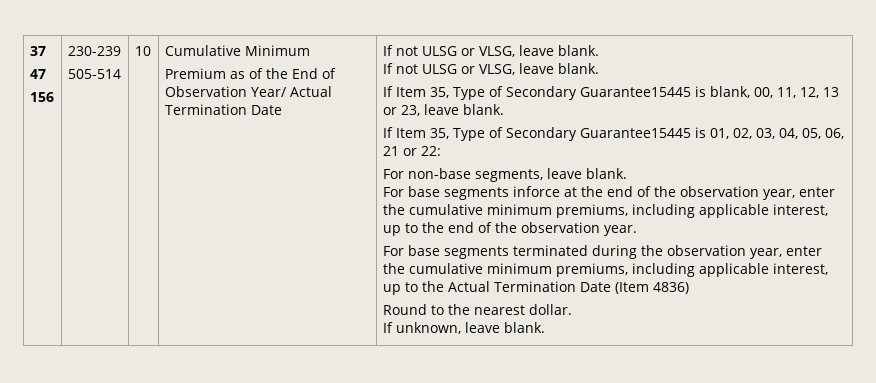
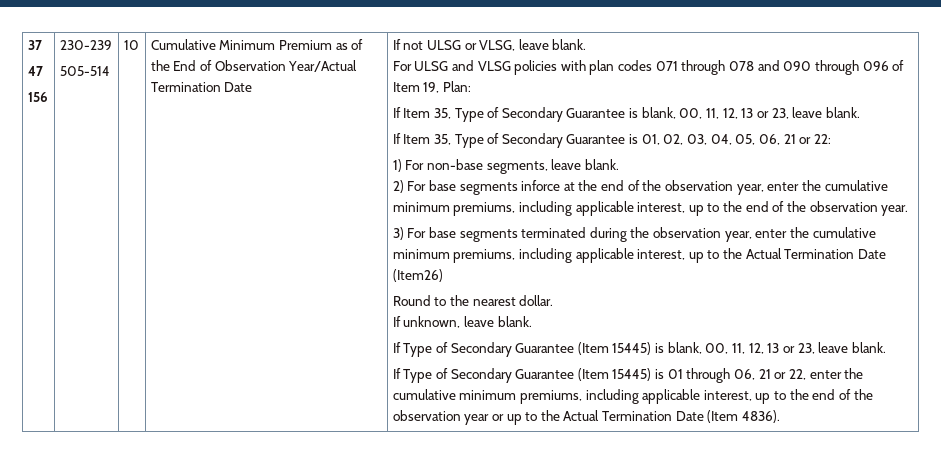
(310, 50) // -> (276, 45) none
[250,86,332,97] Year/ Actual -> [288,60,358,72] Year/Actual
[382,63,599,75] [382,86,691,100] If not ULSG or VLSG, leave blank. // If Item 35, Type of Secondary Guarantee15445 -> [392,60,905,75] [392,81,471,93] [392,107,626,122] For ULSG and VLSG policies with plan codes 071 through 078 and 090 through 096 of Item 19, Plan: // If Item 35, Type of Secondary Guarantee
[579,128,691,138] Guarantee15445 -> [566,134,626,144] Guarantee
(441, 151) none -> [392,159,402,172] 1)
(627, 173) none -> [392,180,404,193] 2)
(637, 230) none -> [392,227,404,240] 3)
[614,282,689,294] (Item 4836) -> [392,269,443,282] (Item26)
(545, 327) none -> [392,342,886,357] [392,368,864,383] [392,389,873,404] [392,410,781,425] // If Type of Secondary Guarantee (Item 15445) is blank, 00, 11, 12, 13 or 23, leave blank. // If Type of Secondary Guarantee (Item 15445) is 01 through 06, 21 or 22, enter the cumulative minimum premiums, including applicable interest, up to the end of the observation year or up to the Actual Termination Date (Item 4836).

